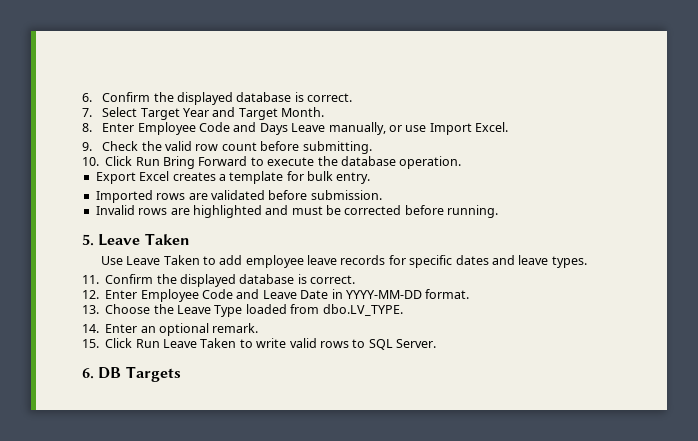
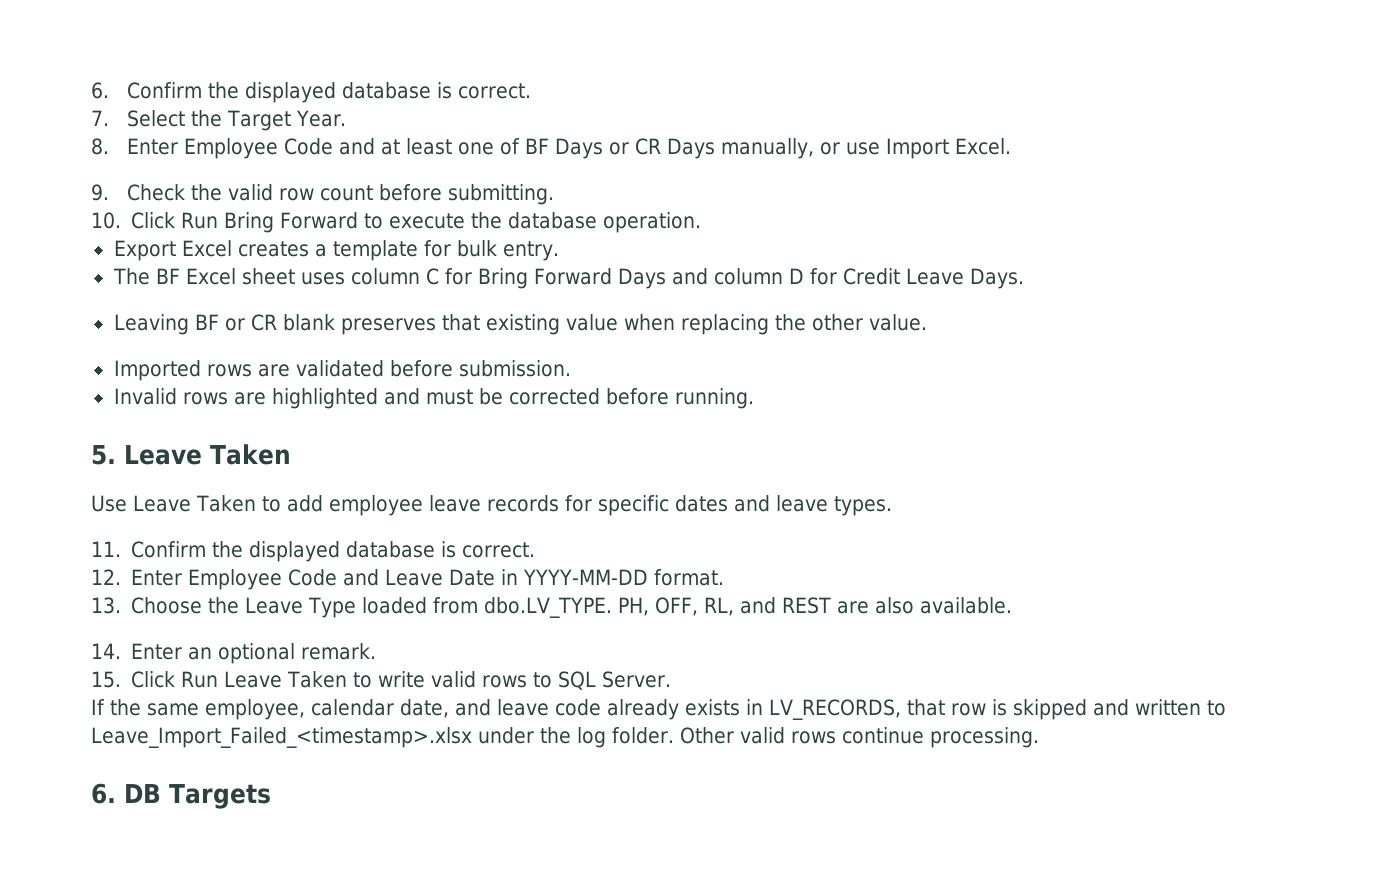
[140,107,325,120] Target Year and Target Month. -> [190,110,347,131] the Target Year.
[259,123,326,135] Days Leave -> [380,138,715,159] at least one of BF Days or CR Days
(371, 178) none -> [112,268,1024,289] [113,314,927,335] // The BF Excel sheet uses column C for Bring Forward Days and column D for Credit Leave Days. // Leaving BF or CR blank preserves that existing value when replacing the other value.
(403, 310) none -> [618,597,1013,616] PH, OFF, RL, and REST are also available.
(436, 343) none -> [91,699,1226,720] [91,727,1039,748] // If the same employee, calendar date, and leave code already exists in LV_RECORDS, that row is skipped and written to Leave_Import_Failed_<timestamp>.xlsx under the log folder. Other valid rows continue processing.

